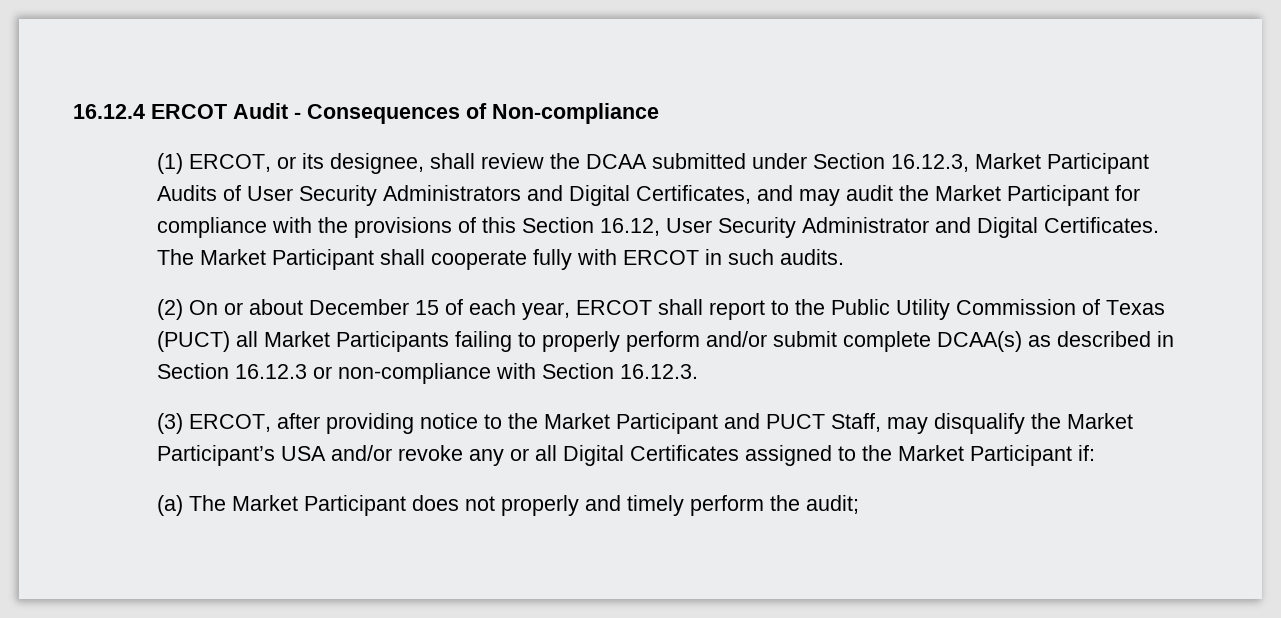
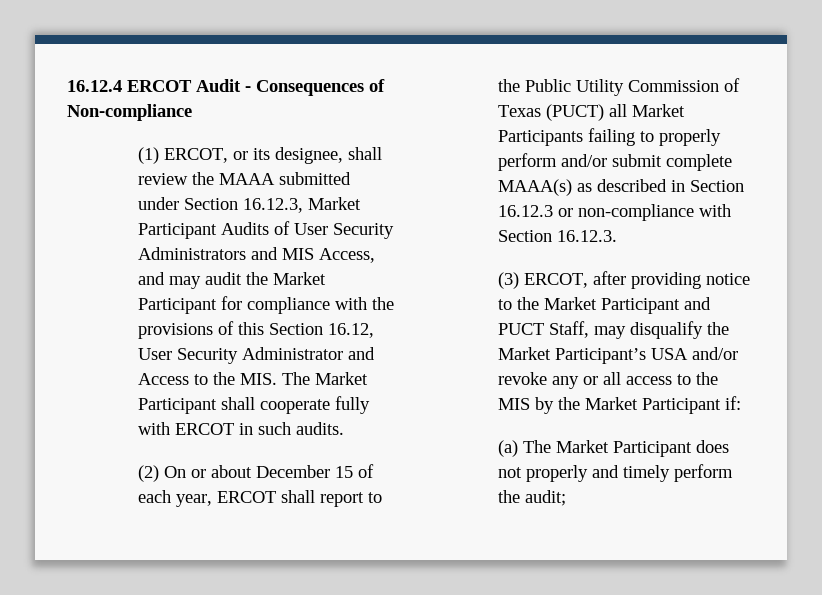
[586,154,648,169] DCAA -> [219,173,276,185] MAAA
[569,185,752,206] Digital Certificates, -> [282,248,376,263] MIS Access,
[977,217,1160,238] Digital Certificates. -> [138,372,278,385] Access to the MIS.
[937,331,1023,352] DCAA(s) -> [498,179,573,196] MAAA(s)
[563,445,857,466] Digital Certificates assigned to -> [626,372,719,385] [498,397,555,414] access to the MIS by

